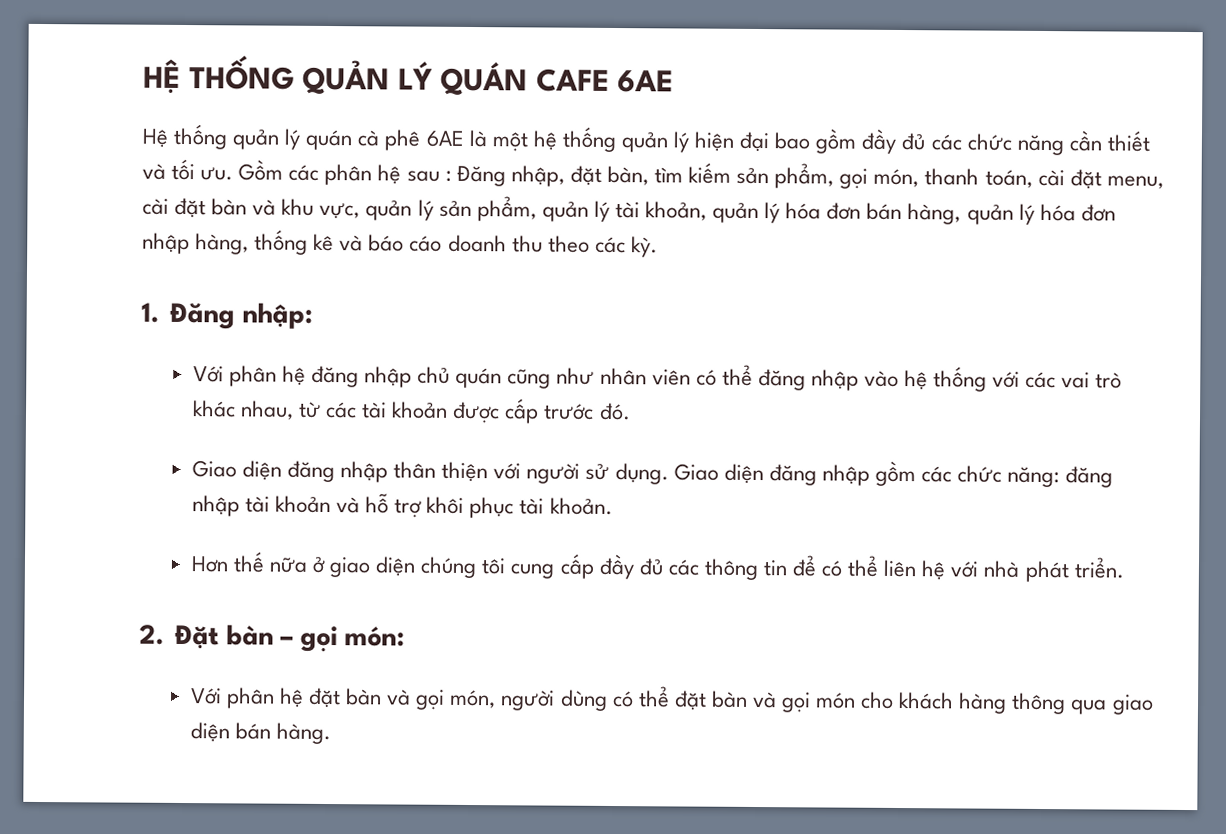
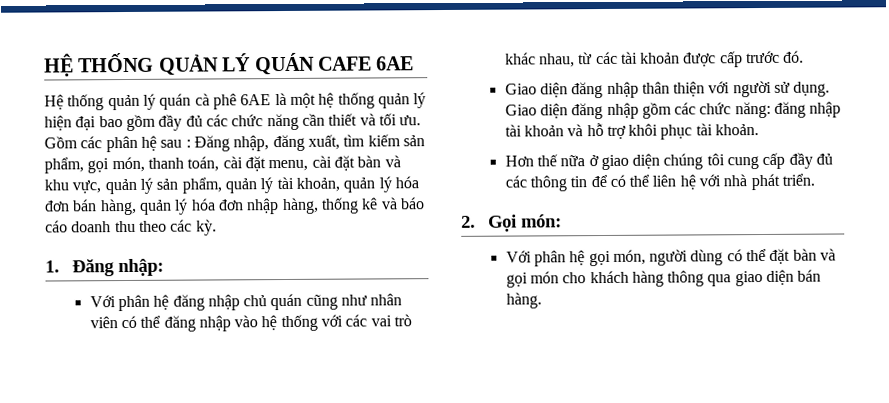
[569,165,649,186] đặt bàn, -> [272,134,340,152] đăng xuất,
[174,624,338,653] Đặt bàn – gọi -> [487,214,517,232] Gọi
[308,687,412,708] đặt bàn và -> (586, 258) none

